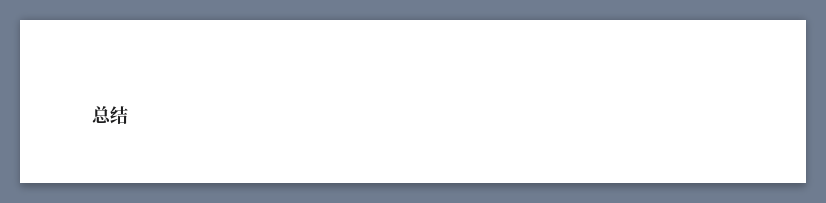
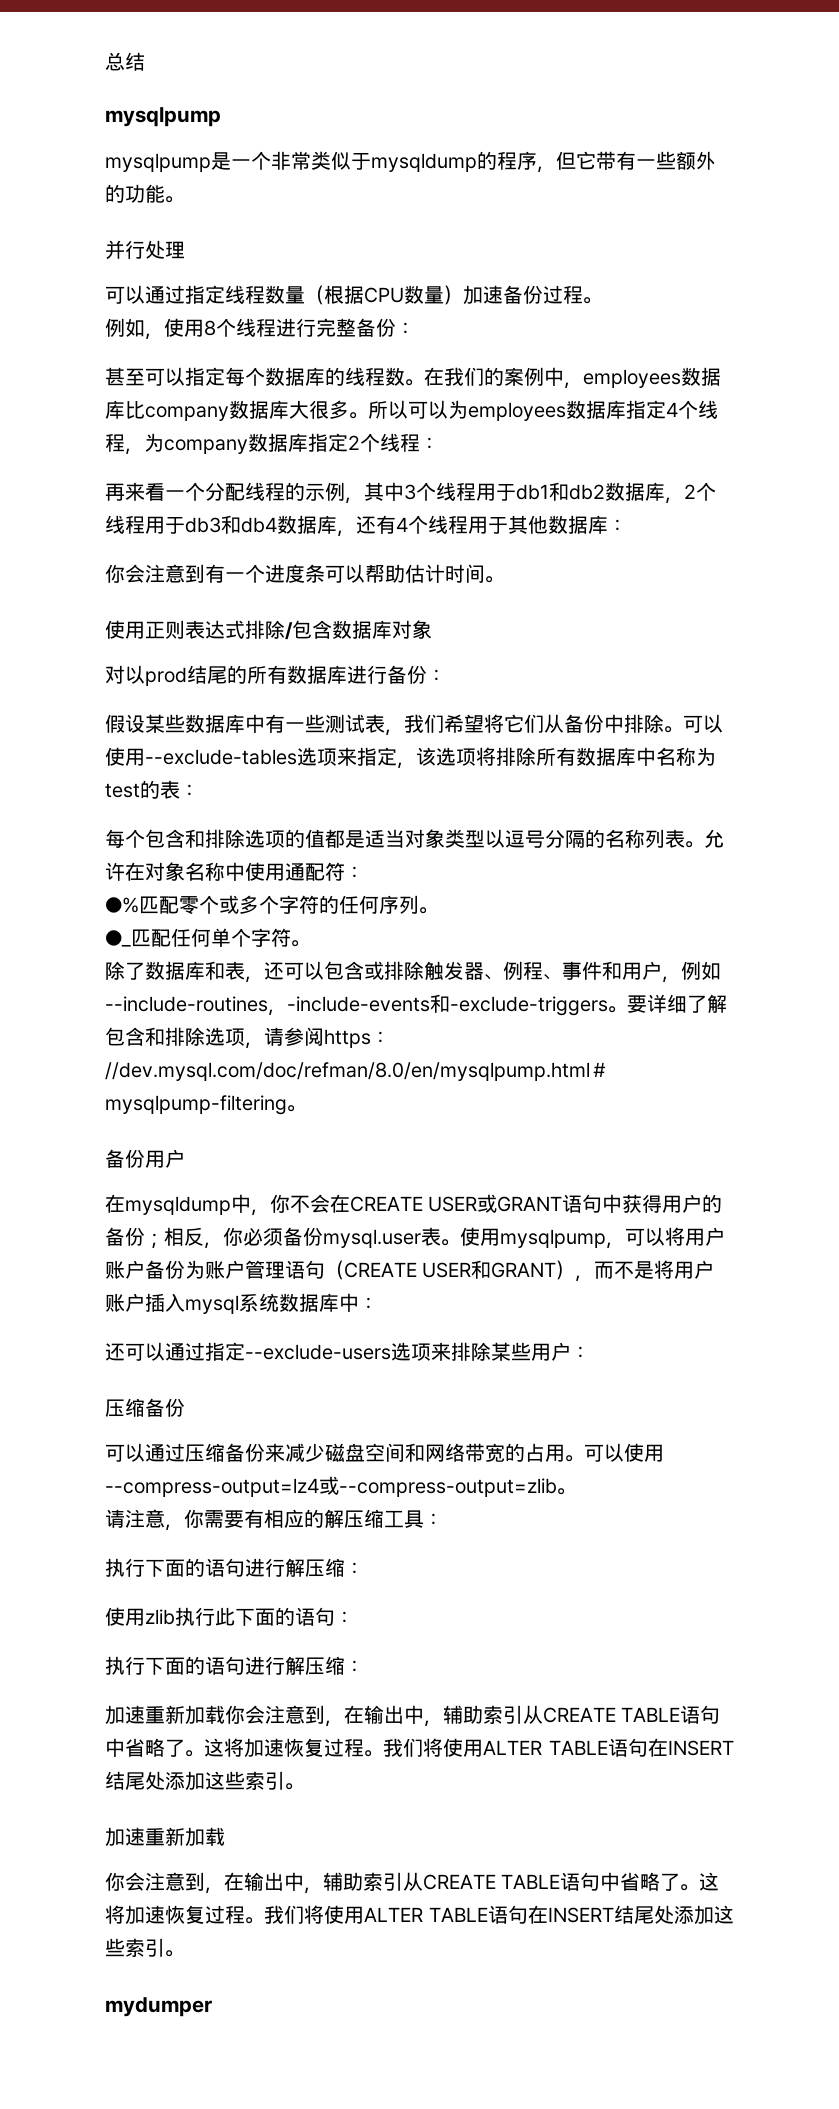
(128, 115) none -> [105,107,221,127] [105,151,716,173] [105,184,184,203] [105,240,185,260] [105,285,602,305] [105,318,415,340] [105,367,721,389] [105,400,718,421] [105,433,439,455] [105,482,716,504] [105,515,627,537] [105,564,504,583] [105,620,432,640] [105,665,446,686] [105,714,723,736] [105,747,716,769] [105,780,199,799] [105,829,724,848] [105,862,364,881] [105,895,438,915] [105,928,310,947] [105,961,721,983] [105,994,727,1016] [105,1027,390,1049] [105,1062,609,1081] [105,1095,306,1115] [105,1149,185,1168] [105,1194,723,1216] [105,1227,725,1249] [105,1260,715,1282] [105,1293,378,1314] [105,1342,590,1361] [105,1398,185,1417] [105,1443,664,1462] [105,1476,576,1497] [105,1509,443,1531] [105,1558,364,1577] [105,1607,354,1626] [105,1656,364,1675] [105,1705,721,1727] [105,1738,734,1758] [105,1771,304,1791] [105,1827,225,1847] [105,1872,720,1894] [105,1905,734,1925] [105,1938,184,1957] [105,1997,212,2017] // mysqlpump // mysqlpump是一个非常类似于mysqldump的程序，但它带有一些额外的功能。 // 并行处理 // 可以通过指定线程数量（根据CPU数量）加速备份过程。 // 例如，使用8个线程进行完整备份： // 甚至可以指定每个数据库的线程数。在我们的案例中，employees数据库比company数据库大很多。所以可以为employees数据库指定4个线程，为company数据库指定2个线程： // 再来看一个分配线程的示例，其中3个线程用于db1和db2数据库，2个线程用于db3和db4数据库，还有4个线程用于其他数据库： // 你会注意到有一个进度条可以帮助估计时间。 // 使用正则表达式排除/包含数据库对象 // 对以prod结尾的所有数据库进行备份： // 假设某些数据库中有一些测试表，我们希望将它们从备份中排除。可以使用--exclude-tables选项来指定，该选项将排除所有数据库中名称为test的表： // 每个包含和排除选项的值都是适当对象类型以逗号分隔的名称列表。允许在对象名称中使用通配符： // ●%匹配零个或多个字符的任何序列。 // ●_匹配任何单个字符。 // 除了数据库和表，还可以包含或排除触发器、例程、事件和用户，例如--include-routines，-include-events和-exclude-triggers。要详细了解包含和排除选项，请参阅https：//dev.mysql.com/doc/refman/8.0/en/mysqlpump.html＃mysqlpump-filtering。 // 备份用户 // 在mysqldump中，你不会在CREATE USER或GRANT语句中获得用户的备份；相反，你必须备份mysql.user表。使用mysqlpump，可以将用户账户备份为账户管理语句（CREATE USER和GRANT），而不是将用户账户插入mysql系统数据库中： // 还可以通过指定--exclude-users选项来排除某些用户： // 压缩备份 // 可以通过压缩备份来减少磁盘空间和网络带宽的占用。可以使用--compress-output=lz4或--compress-output=zlib。 // 请注意，你需要有相应的解压缩工具： // 执行下面的语句进行解压缩： // 使用zlib执行此下面的语句： // 执行下面的语句进行解压缩： // 加速重新加载你会注意到，在输出中，辅助索引从CREATE TABLE语句中省略了。这将加速恢复过程。我们将使用ALTER TABLE语句在INSERT结尾处添加这些索引。 // 加速重新加载 // 你会注意到，在输出中，辅助索引从CREATE TABLE语句中省略了。这将加速恢复过程。我们将使用ALTER TABLE语句在INSERT结尾处添加这些索引。 // mydumper

